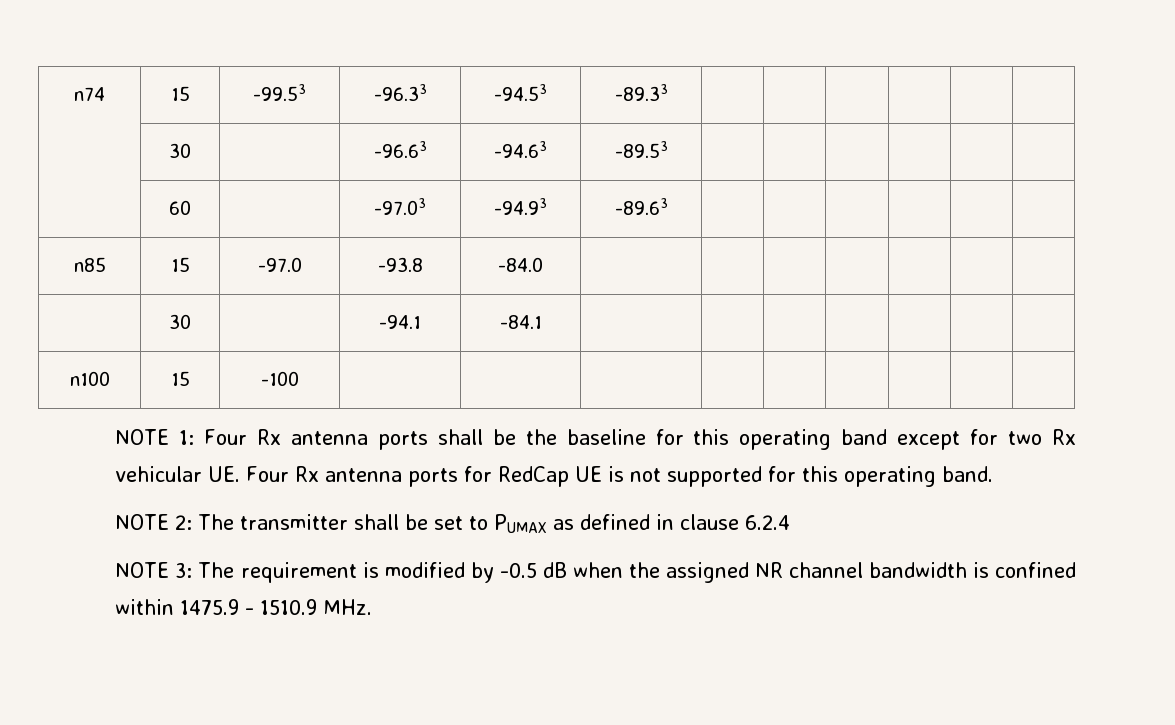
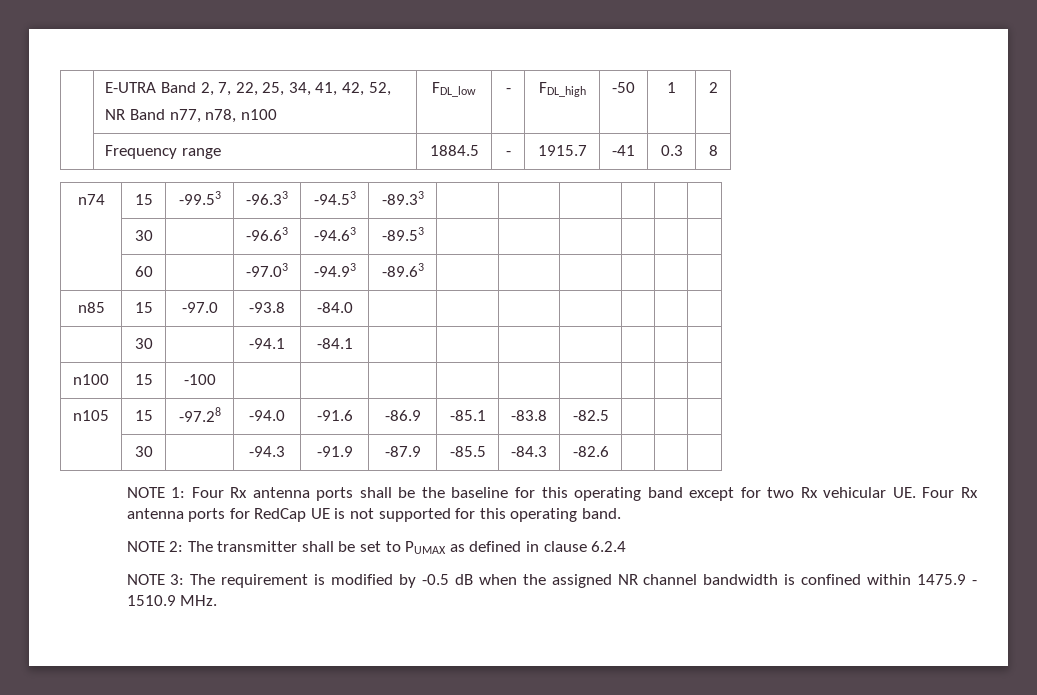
(74, 94) none -> [105,82,391,96] [105,109,277,123] [432,82,476,97] [505,88,511,93] [538,82,586,97] [612,82,635,93] [667,82,676,93] [708,82,718,93] [105,145,221,159] [429,145,479,156] [505,151,511,156] [537,145,587,156] [612,145,635,156] [660,145,683,156] [708,145,718,156] | E-UTRA Band 2, 7, 22, 25, 34, 41, 42, 52, // NR Band n77, n78, n100 | FDL_low | - | FDL_high | -50 | 1 | 2 // | Frequency range | 1884.5 | - | 1915.7 | -41 | 0.3 | 8 //
(299, 378) none -> [73,410,109,421] [134,410,153,421] [178,407,221,422] [249,410,285,421] [316,410,353,421] [384,410,421,421] [449,410,486,421] [511,410,547,421] [572,410,609,421] [134,446,153,457] [249,446,285,457] [316,446,353,457] [384,446,421,457] [449,446,486,457] [511,446,547,457] [572,446,609,457] // n105 | 15 | -97.28 | -94.0 | -91.6 | -86.9 | -85.1 | -83.8 | -82.5 | | | // | 30 | | -94.3 | -91.9 | -87.9 | -85.5 | -84.3 | -82.6 | | |

